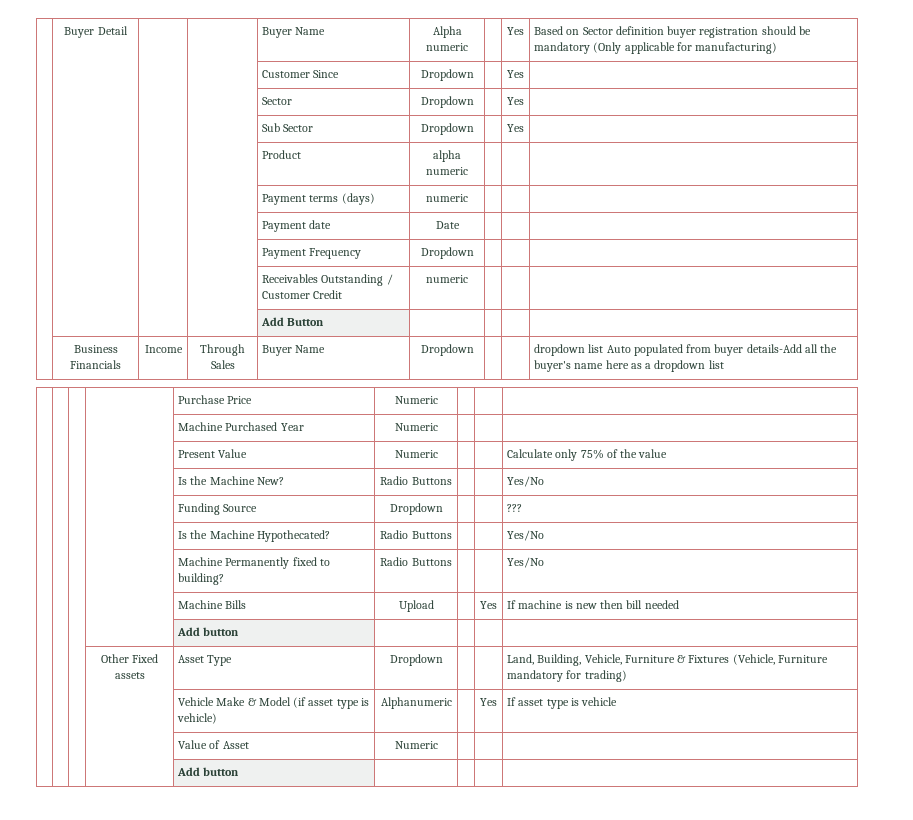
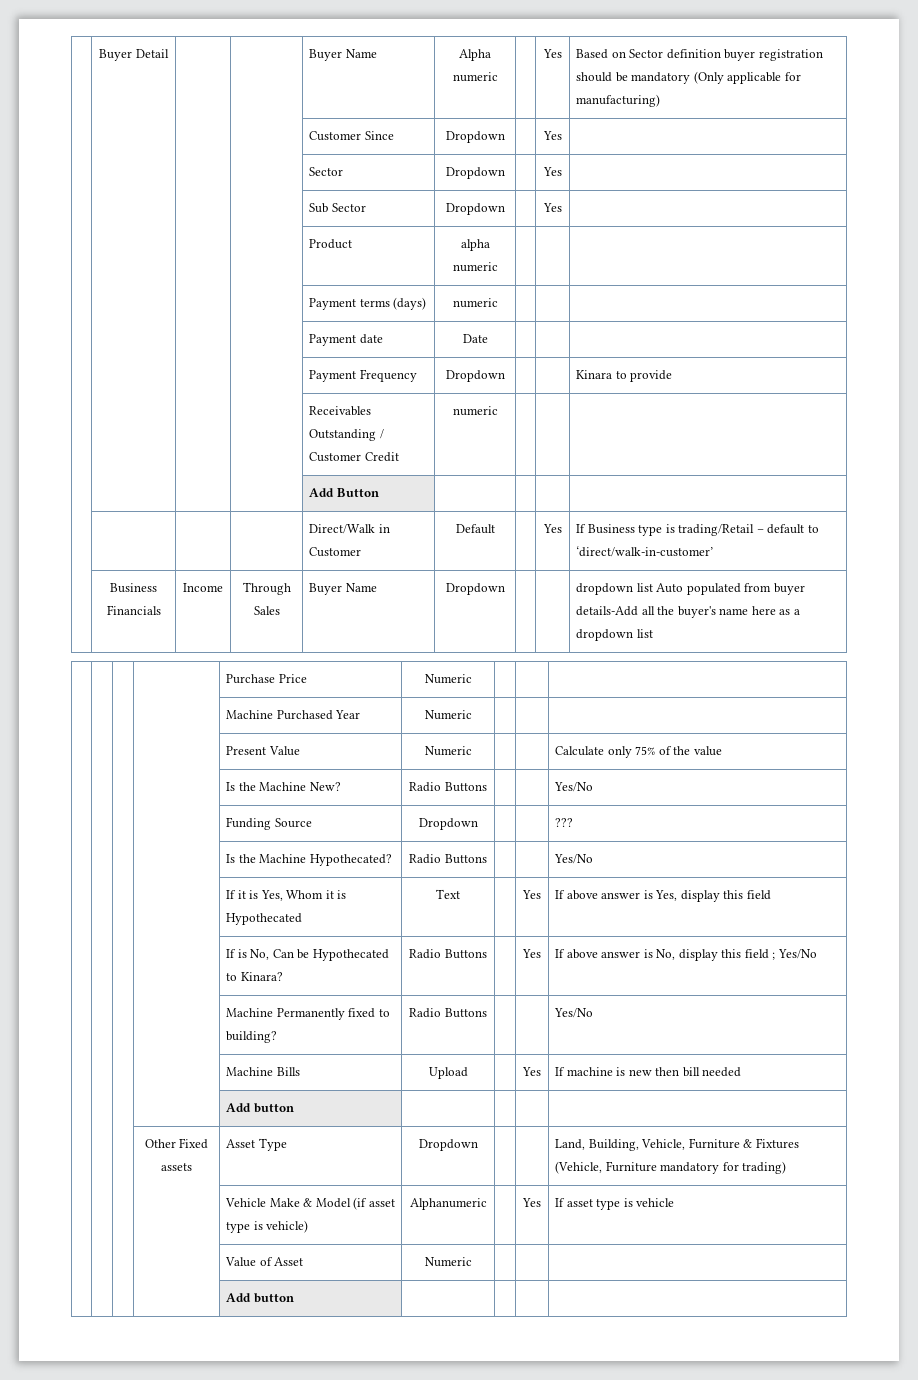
(474, 253) none -> [576,370,673,382] Kinara to provide
(325, 322) none -> [309,524,390,534] [309,547,362,557] [455,524,495,534] [542,524,562,533] [576,524,819,536] [576,546,714,557] // | | | | Direct/Walk in Customer | Default | | Yes | If Business type is trading/Retail – default to ‘direct/walk-in-customer’
(545, 535) none -> [226,890,347,901] [226,913,303,925] [436,889,460,899] [522,890,541,899] [555,890,771,902] [226,949,389,961] [226,972,283,981] [409,949,487,959] [522,949,541,958] [555,949,817,961] // | | | | If it is Yes, Whom it is Hypothecated | Text | | Yes | If above answer is Yes, display this field // | | | | If is No, Can be Hypothecated to Kinara? | Radio Buttons | | Yes | If above answer is No, display this field ; Yes/No

